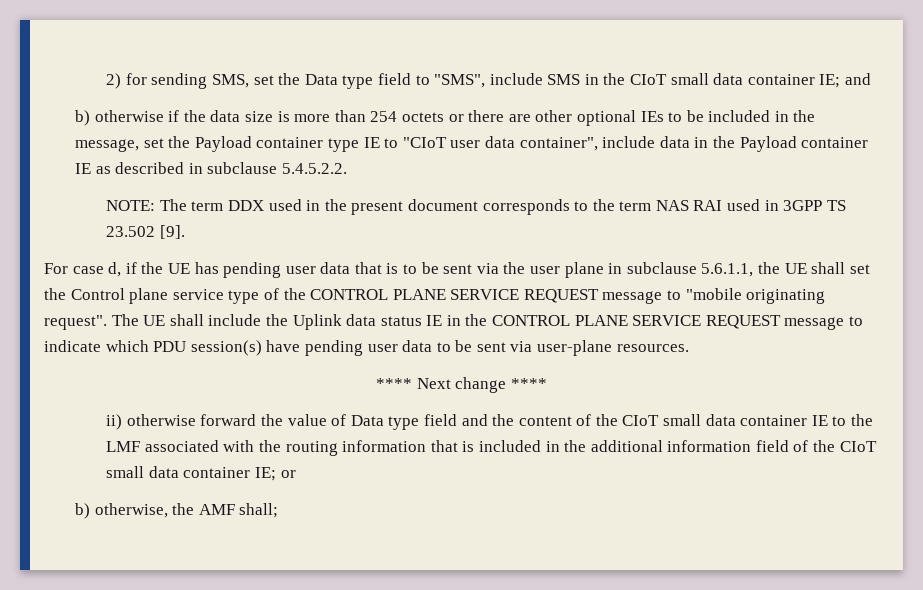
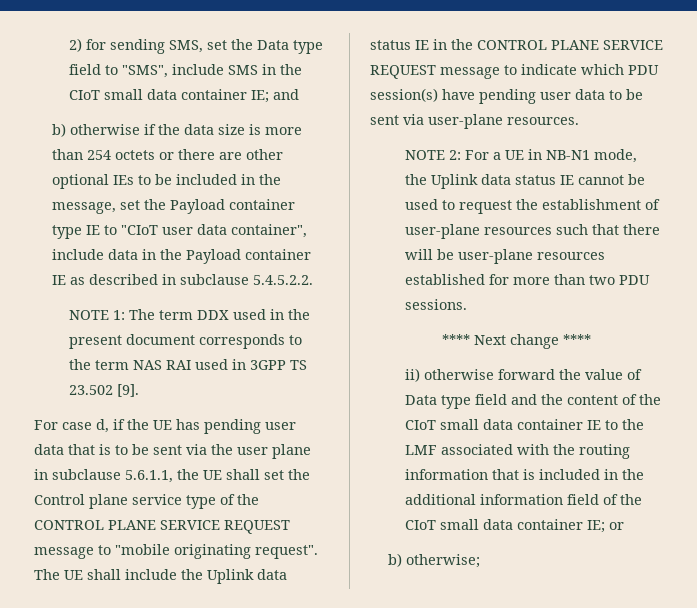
[106,200,156,211] NOTE: -> [69,310,126,320] NOTE 1:
(689, 348) none -> [405,149,638,163] [405,174,646,189] [405,199,661,214] [405,224,661,239] [405,249,606,264] [405,274,651,285] [405,299,468,310] // NOTE 2: For a UE in NB-N1 mode, the Uplink data status IE cannot be used to request the establishment of user-plane resources such that there will be user-plane resources established for more than two PDU sessions.
[94,503,279,518] otherwise, the AMF shall; -> [405,554,480,568] otherwise;

